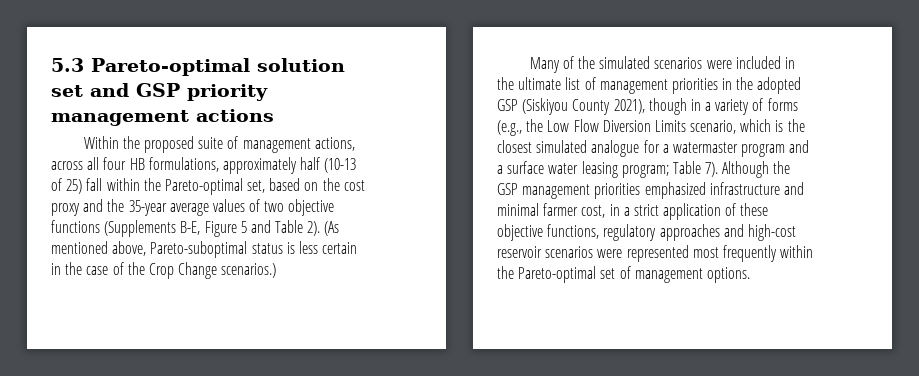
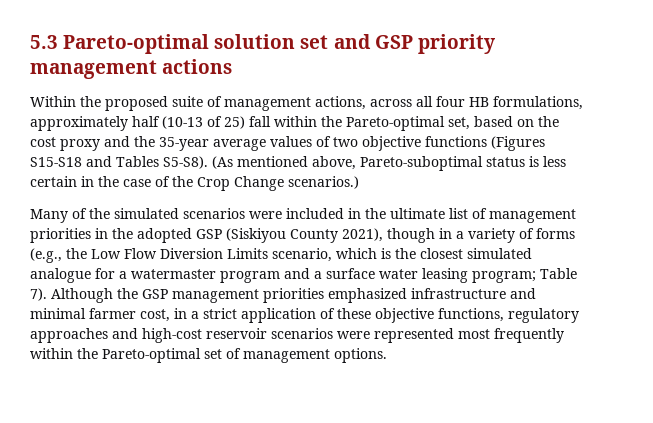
[104,220,321,237] (Supplements B-E, Figure 5 and Table 2). -> [491,136,545,151] [30,156,208,169] (Figures S15-S18 and Tables S5-S8).

